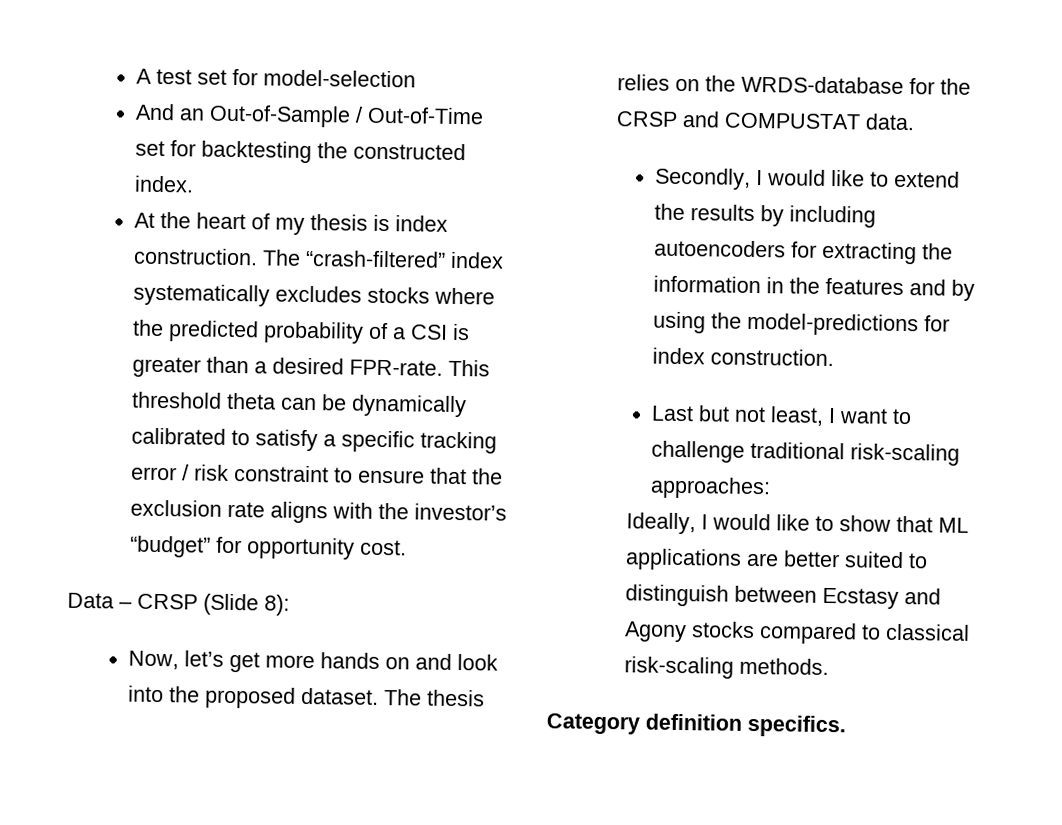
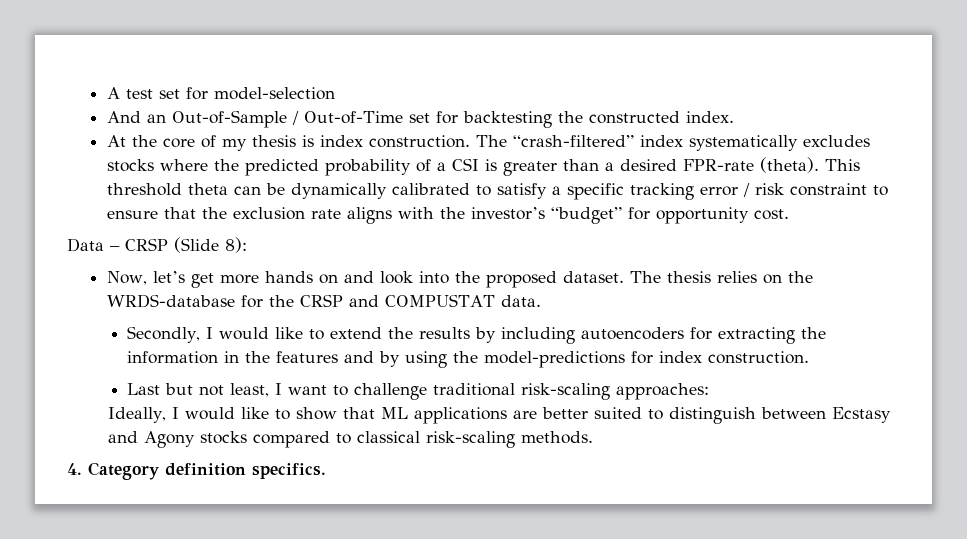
[196,212,247,230] heart -> [162,138,195,148] core
[349,359,444,376] FPR-rate. -> [682,157,819,173] FPR-rate (theta).
(830, 666) none -> [67,463,82,475] 4.

